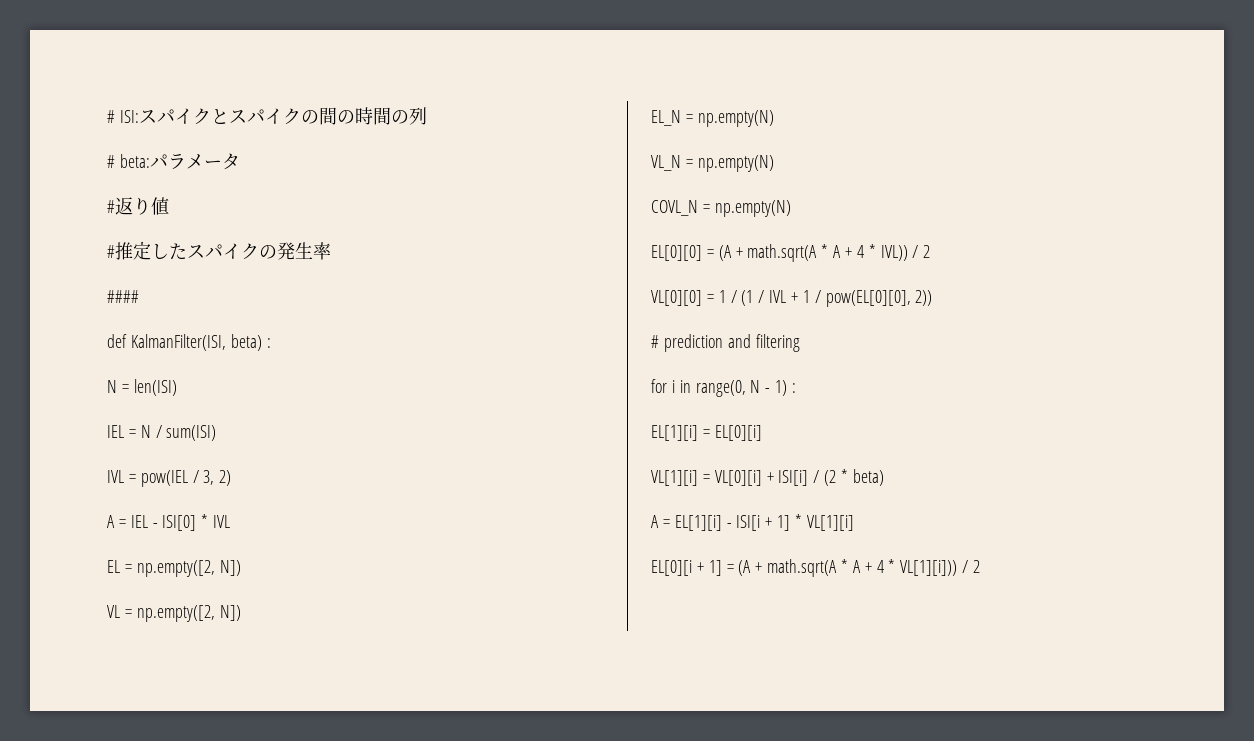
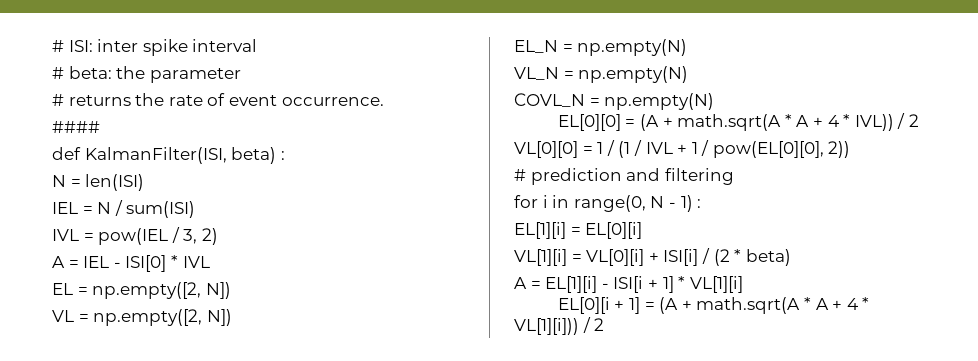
[138,107,427,125] スパイクとスパイクの間の時間の列 -> [97,39,258,56] inter spike interval
[149,153,240,170] [107,197,169,215] [107,241,331,260] パラメータ // #返り値 // #推定したスパイクの発生率 -> [116,66,241,83] [52,93,384,106] the parameter // # returns the rate of event occurrence.

